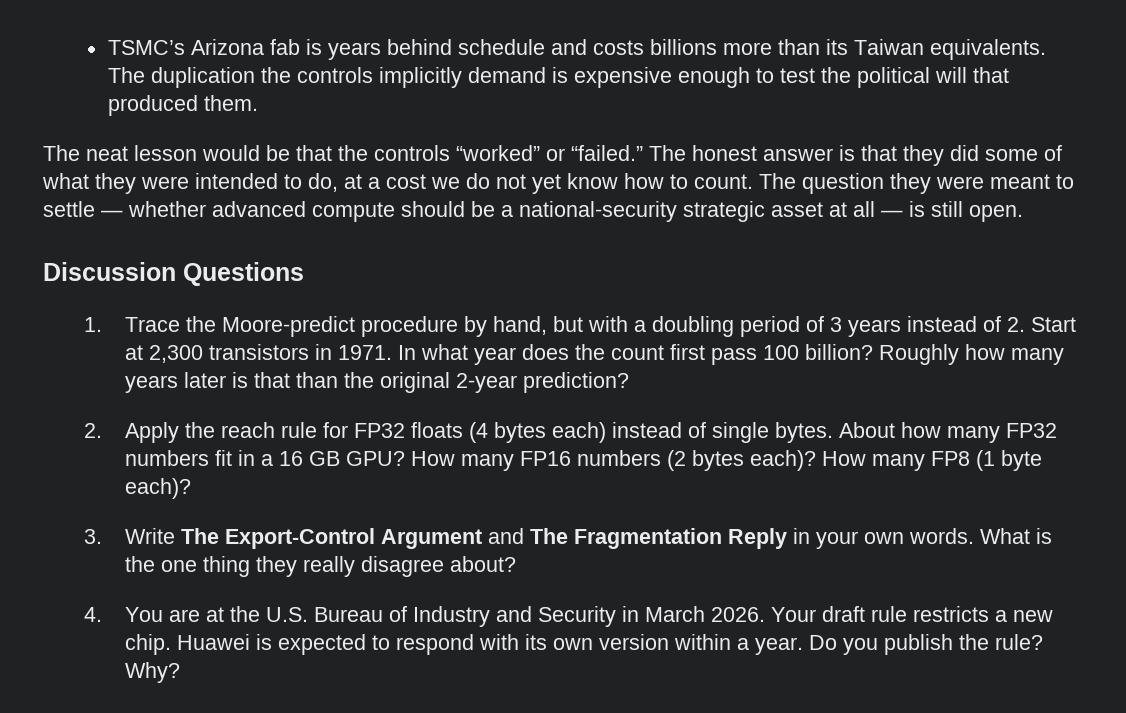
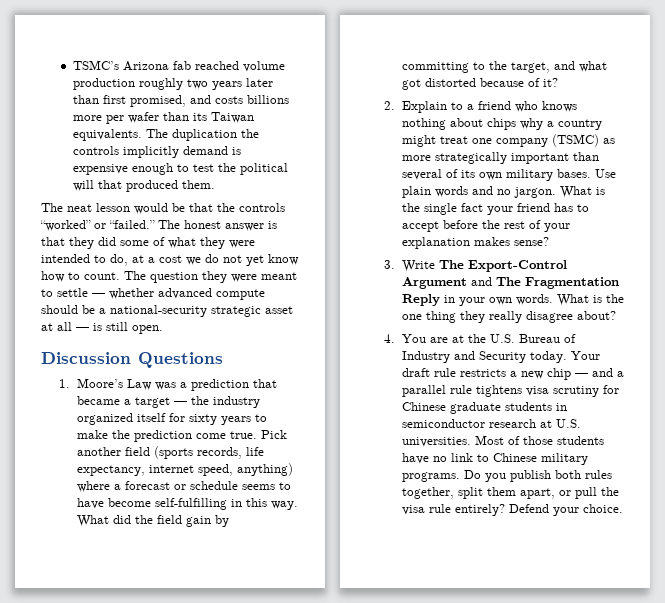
[305,39,545,60] is years behind schedule -> [195,61,286,72] [73,78,274,90] [73,95,187,107] reached volume production roughly two years later than first promised,
(772, 48) none -> [106,112,160,124] per wafer
[125,316,1077,337] [125,344,1065,365] [125,372,630,393] [84,422,1058,443] [125,450,1043,471] [125,478,192,499] Trace the Moore-predict procedure by hand, but with a doubling period of 3 years instead of 2. Start at 2,300 transistors in 1971. In what year does the count first pass 100 billion? Roughly how many years later is that than the original 2-year prediction? // 2. Apply the reach rule for FP32 floats (4 bytes each) instead of single bytes. About how many FP32 numbers fit in a 16 GB GPU? How many FP16 numbers (2 bytes each)? How many FP8 (1 byte each)? -> [76,378,277,391] [76,396,260,408] [76,413,267,425] [76,430,287,442] [76,446,264,459] [76,463,293,476] [76,481,291,492] [76,498,298,510] [76,515,229,527] [401,61,607,73] [401,78,558,90] [383,101,577,113] [401,118,602,130] [401,134,615,147] [401,152,599,164] [401,169,616,181] [401,186,605,198] [401,203,589,215] [401,220,570,232] [401,237,549,249] Moore’s Law was a prediction that became a target — the industry organized itself for sixty years to make the prediction come true. Pick another field (sports records, life expectancy, internet speed, anything) where a forecast or schedule seems to have become self-fulfilling in this way. What did the field gain by committing to the target, and what got distorted because of it? // 2. Explain to a friend who knows nothing about chips why a country might treat one company (TSMC) as more strategically important than several of its own military bases. Use plain words and no jargon. What is the single fact your friend has to accept before the rest of your explanation makes sense?
[622,606,766,622] in March 2026. -> [529,351,567,363] today.
[125,634,1044,655] [125,662,181,683] chip. Huawei is expected to respond with its own version within a year. Do you publish the rule? Why? -> [546,368,624,380] [401,385,619,397] [401,402,567,414] [401,419,581,428] [401,435,604,447] [401,453,588,465] [401,470,612,482] [401,487,619,499] [401,504,623,516] chip — and a parallel rule tightens visa scrutiny for Chinese graduate students in semiconductor research at U.S. universities. Most of those students have no link to Chinese military programs. Do you publish both rules together, split them apart, or pull the visa rule entirely? Defend your choice.

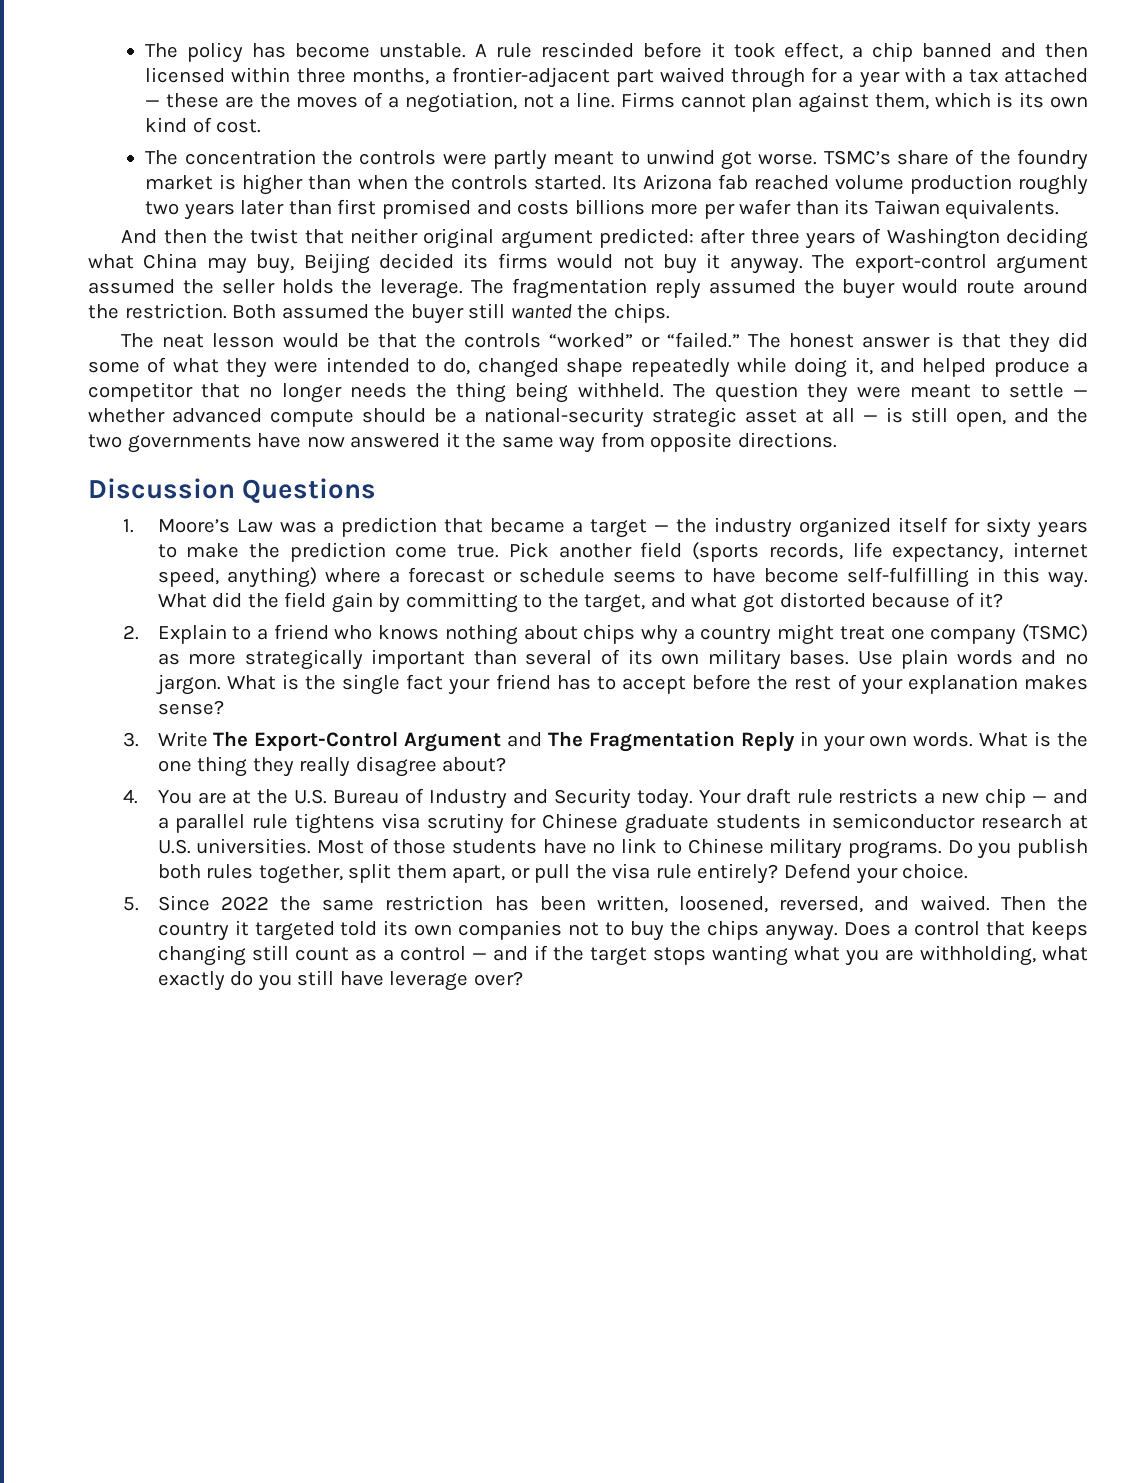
[73,60,120,70] TSMC’s -> [145,42,1089,63] [145,67,1088,88] [145,92,1089,113] [145,117,262,133] [145,149,1089,170] [145,174,637,195] The policy has become unstable. A rule rescinded before it took effect, a chip banned and then licensed within three months, a frontier-adjacent part waived through for a year with a tax attached — these are the moves of a negotiation, not a line. Firms cannot plan against them, which is its own kind of cost. // The concentration the controls were partly meant to unwind got worse. TSMC’s share of the foundry market is higher than when the controls started. Its
[130,95,187,107] promised, -> [382,199,472,219] promised
[146,129,260,141] [73,146,242,158] [73,163,289,175] [73,180,216,192] The duplication the controls implicitly demand is expensive enough to test the political will that produced them. -> [121,228,1088,249] [88,253,1088,274] [88,278,1089,299] [88,303,670,324] // And then the twist that neither original argument predicted: after three years of Washington deciding what China may buy, Beijing decided its firms would not buy it anyway. The export-control argument assumed the seller holds the leverage. The fragmentation reply assumed the buyer would route around the restriction. Both assumed the buyer still wanted the chips.
[132,254,299,266] [41,271,120,282] at a cost we do not yet know how to count. -> [477,357,1089,378] [88,382,664,403] changed shape repeatedly while doing it, and helped produce a competitor that no longer needs the thing being withheld.
[132,325,163,334] open. -> [956,408,1088,427] [88,432,837,453] open, and the two governments have now answered it the same way from opposite directions.
(623, 508) none -> [122,895,1089,913] [157,920,1088,941] [157,945,1088,966] [157,970,523,991] // 5. Since 2022 the same restriction has been written, loosened, reversed, and waived. Then the country it targeted told its own companies not to buy the chips anyway. Does a control that keeps changing still count as a control — and if the target stops wanting what you are withholding, what exactly do you still have leverage over?

